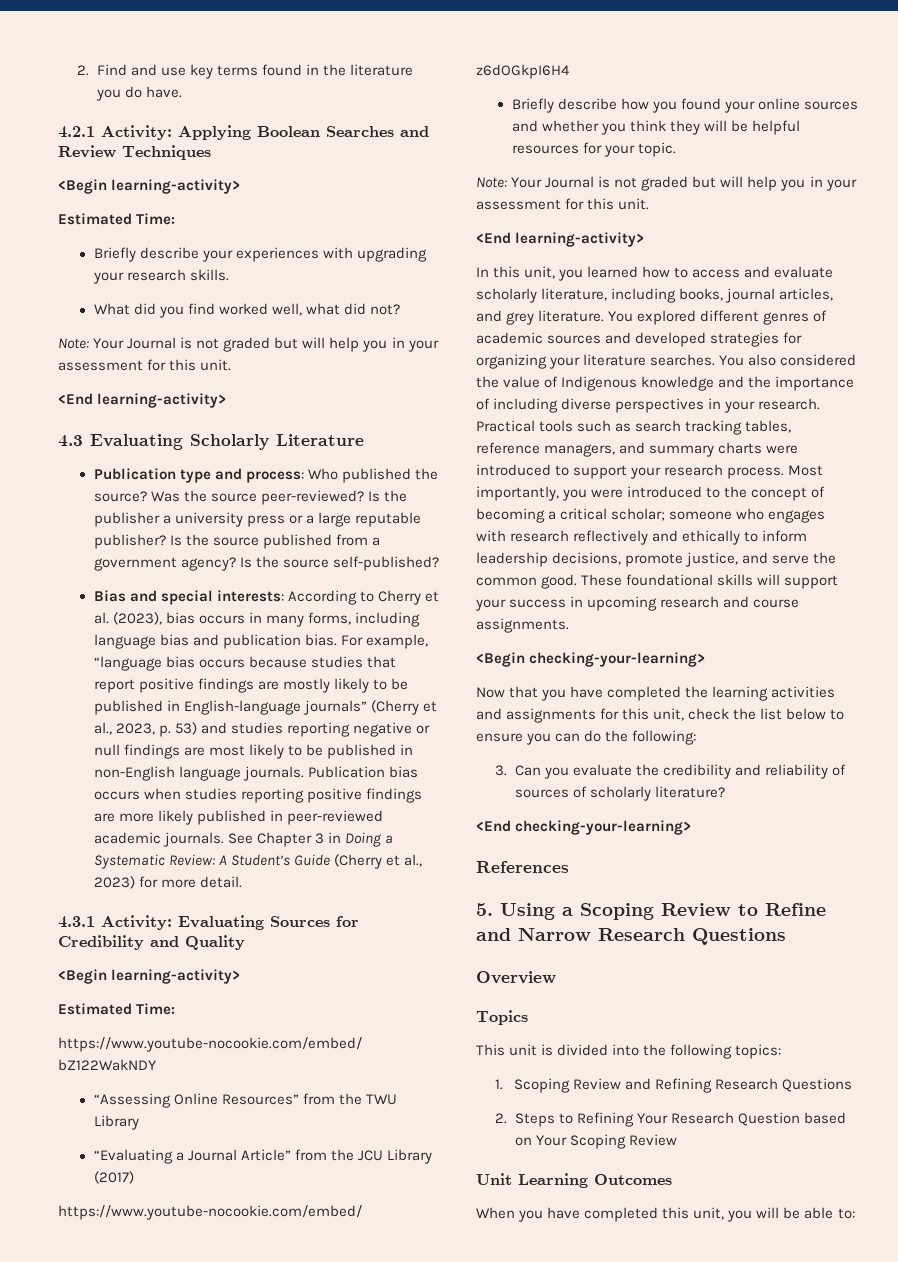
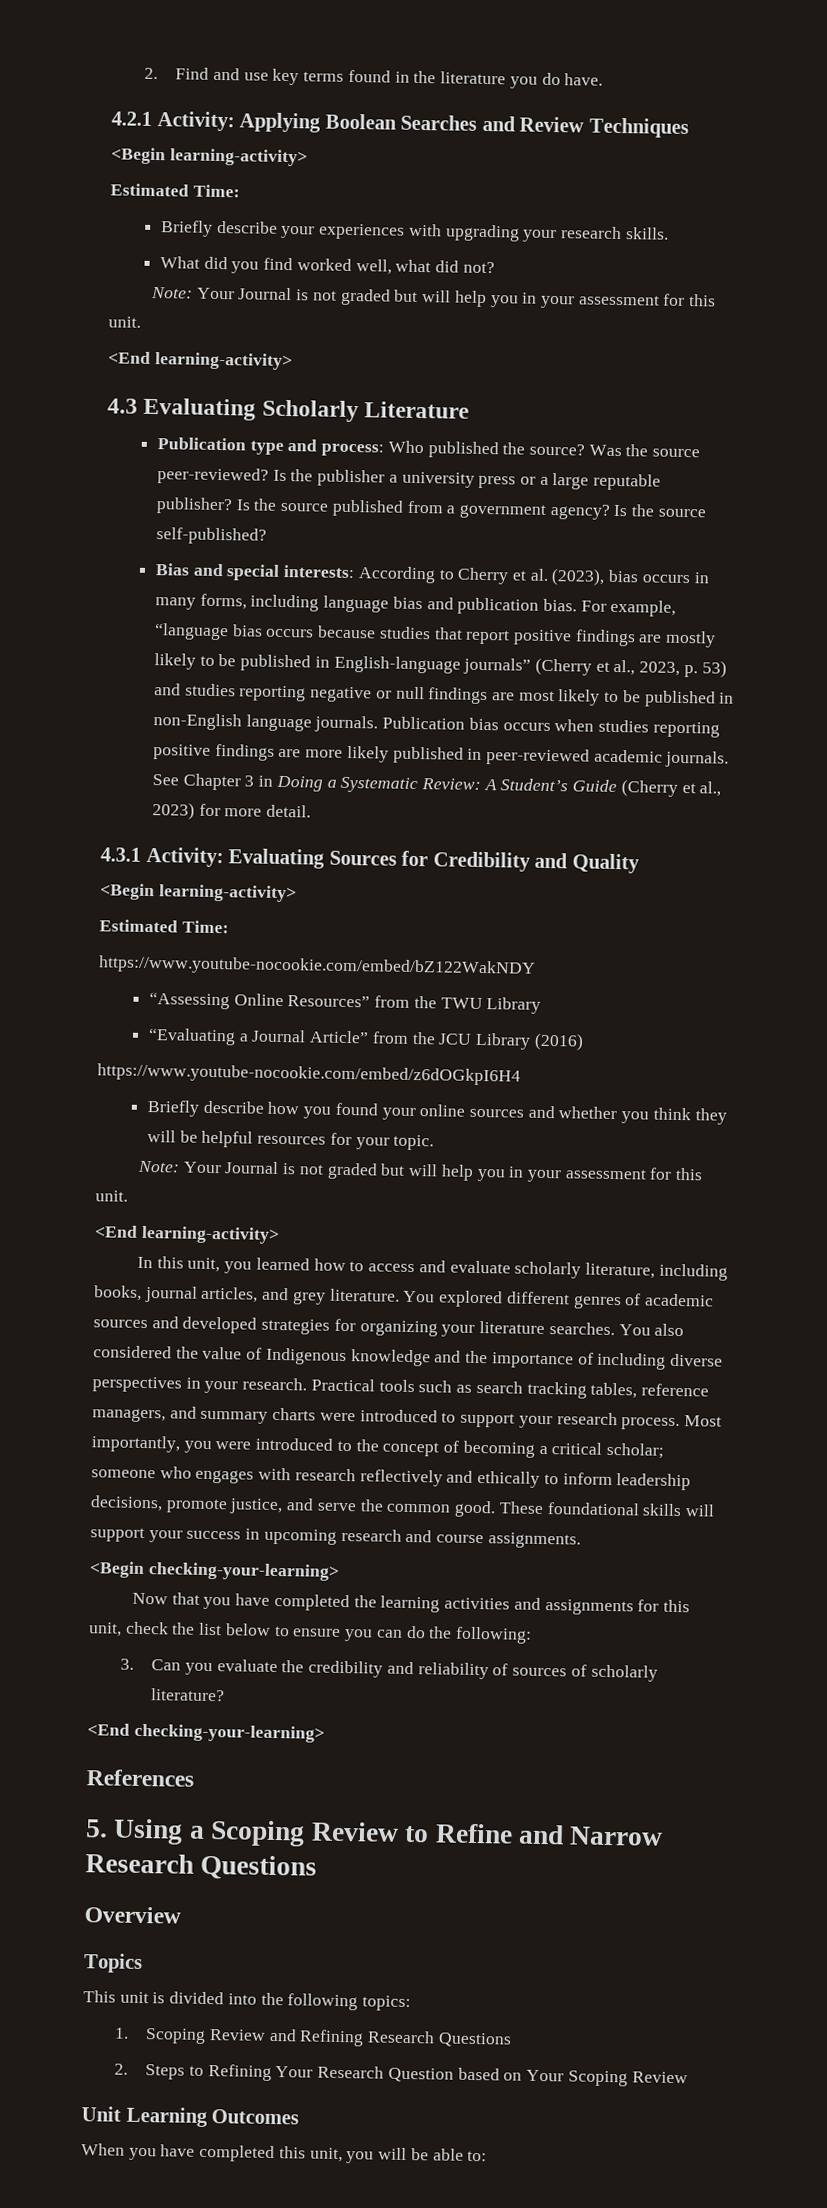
[93,1171,134,1184] (2017) -> [533,1032,584,1051] (2016)

